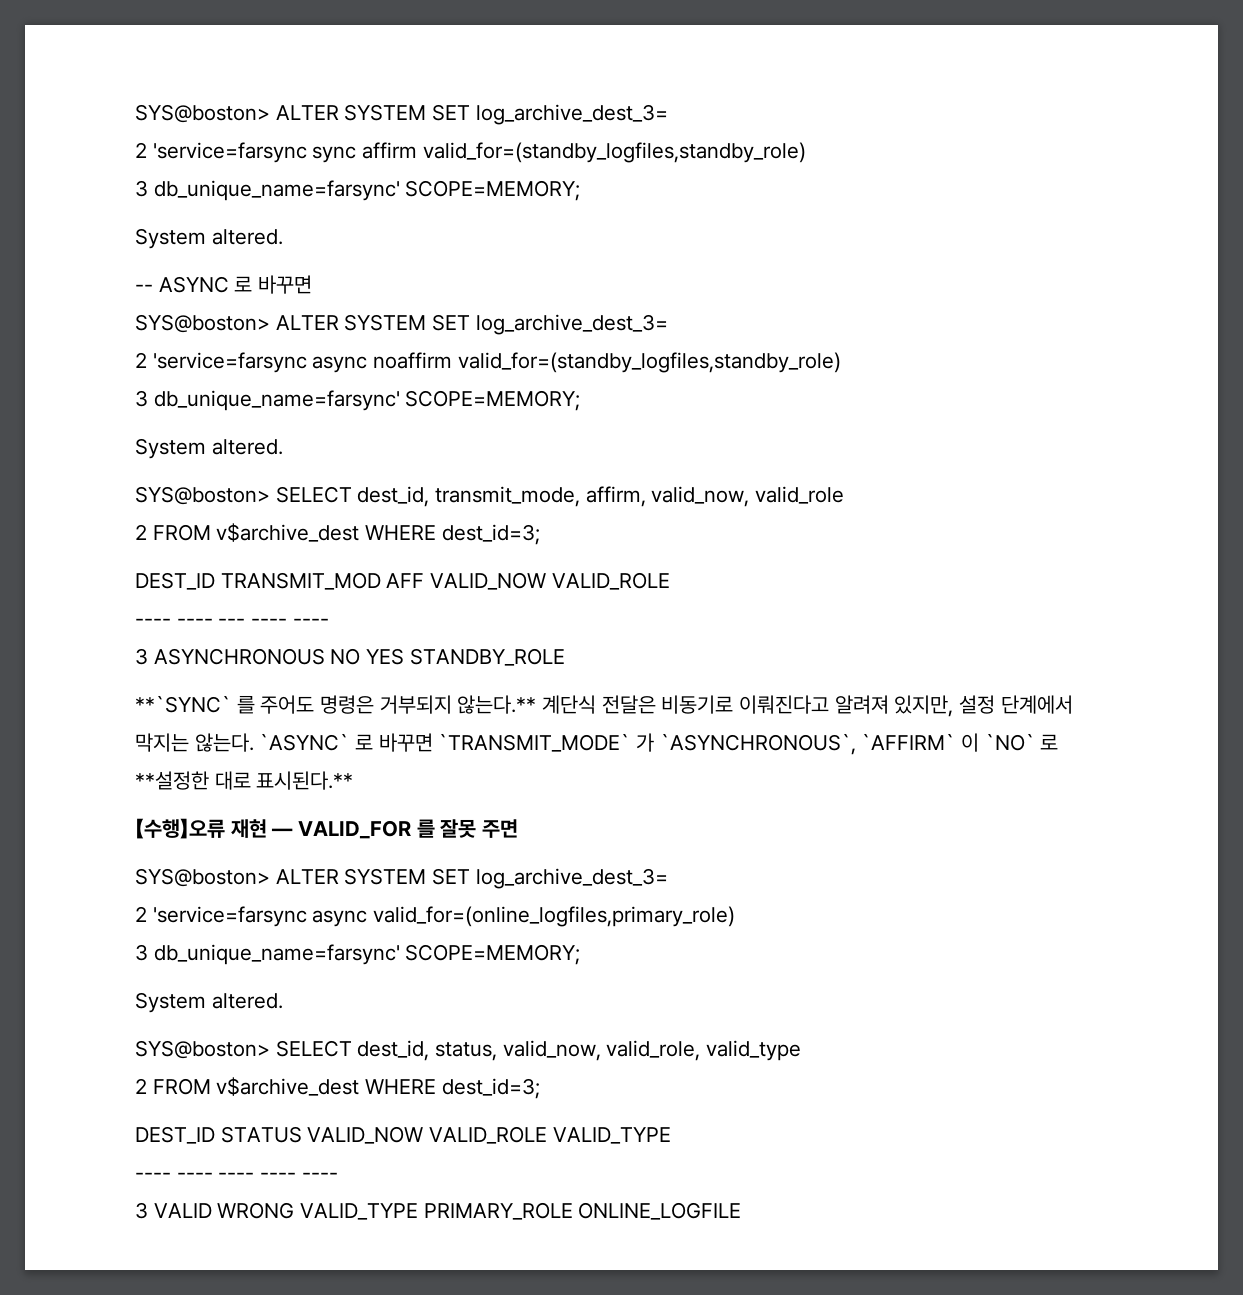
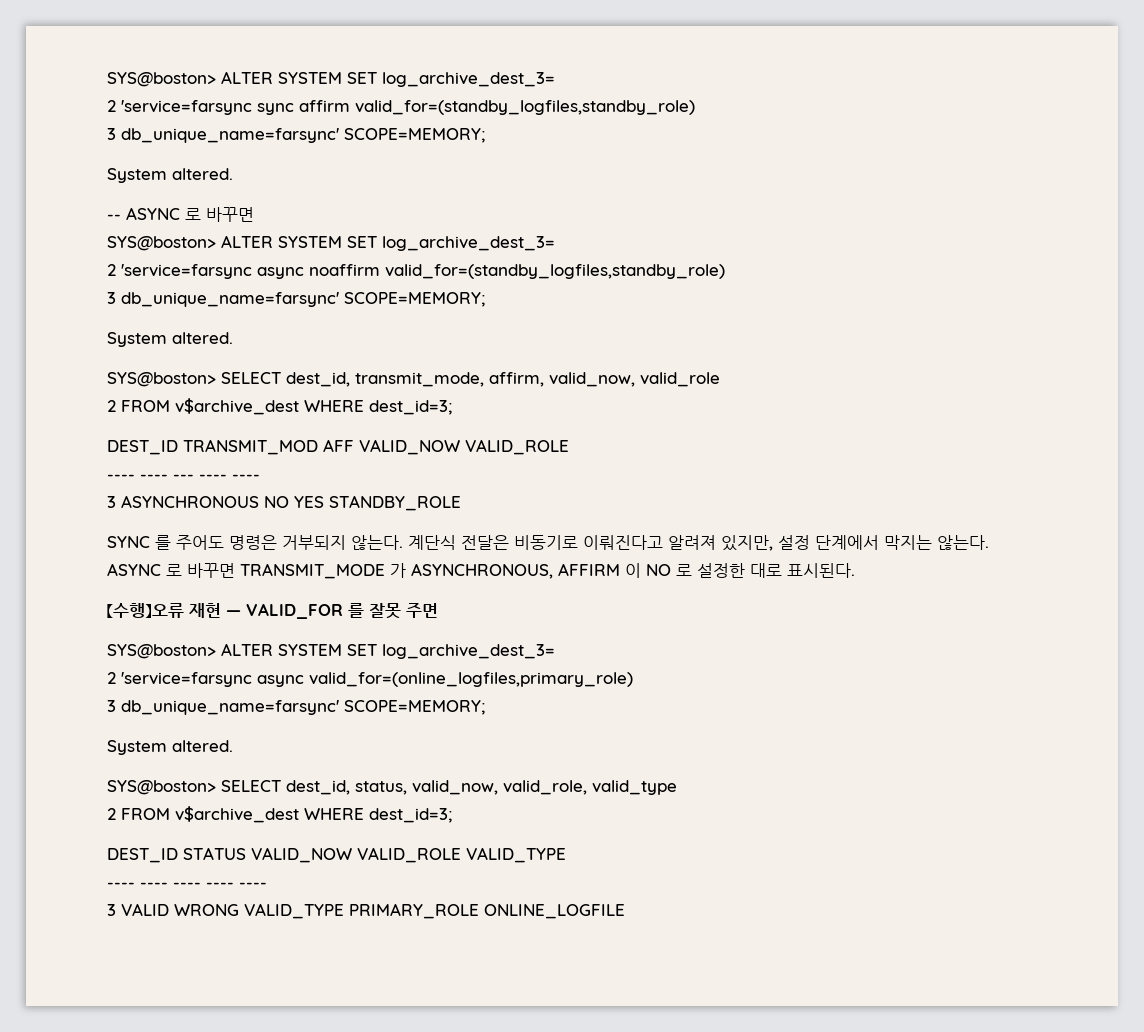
[135,695,231,713] **`SYNC` -> [107,536,150,548] SYNC
[457,695,537,714] 않는다.** -> [351,535,403,550] 않는다.
[259,733,1059,755] [135,771,354,790] `ASYNC` 로 바꾸면 `TRANSMIT_MODE` 가 `ASYNCHRONOUS`, `AFFIRM` 이 `NO` 로 **설정한 대로 표시된다.** -> [107,563,855,579] ASYNC 로 바꾸면 TRANSMIT_MODE 가 ASYNCHRONOUS, AFFIRM 이 NO 로 설정한 대로 표시된다.

